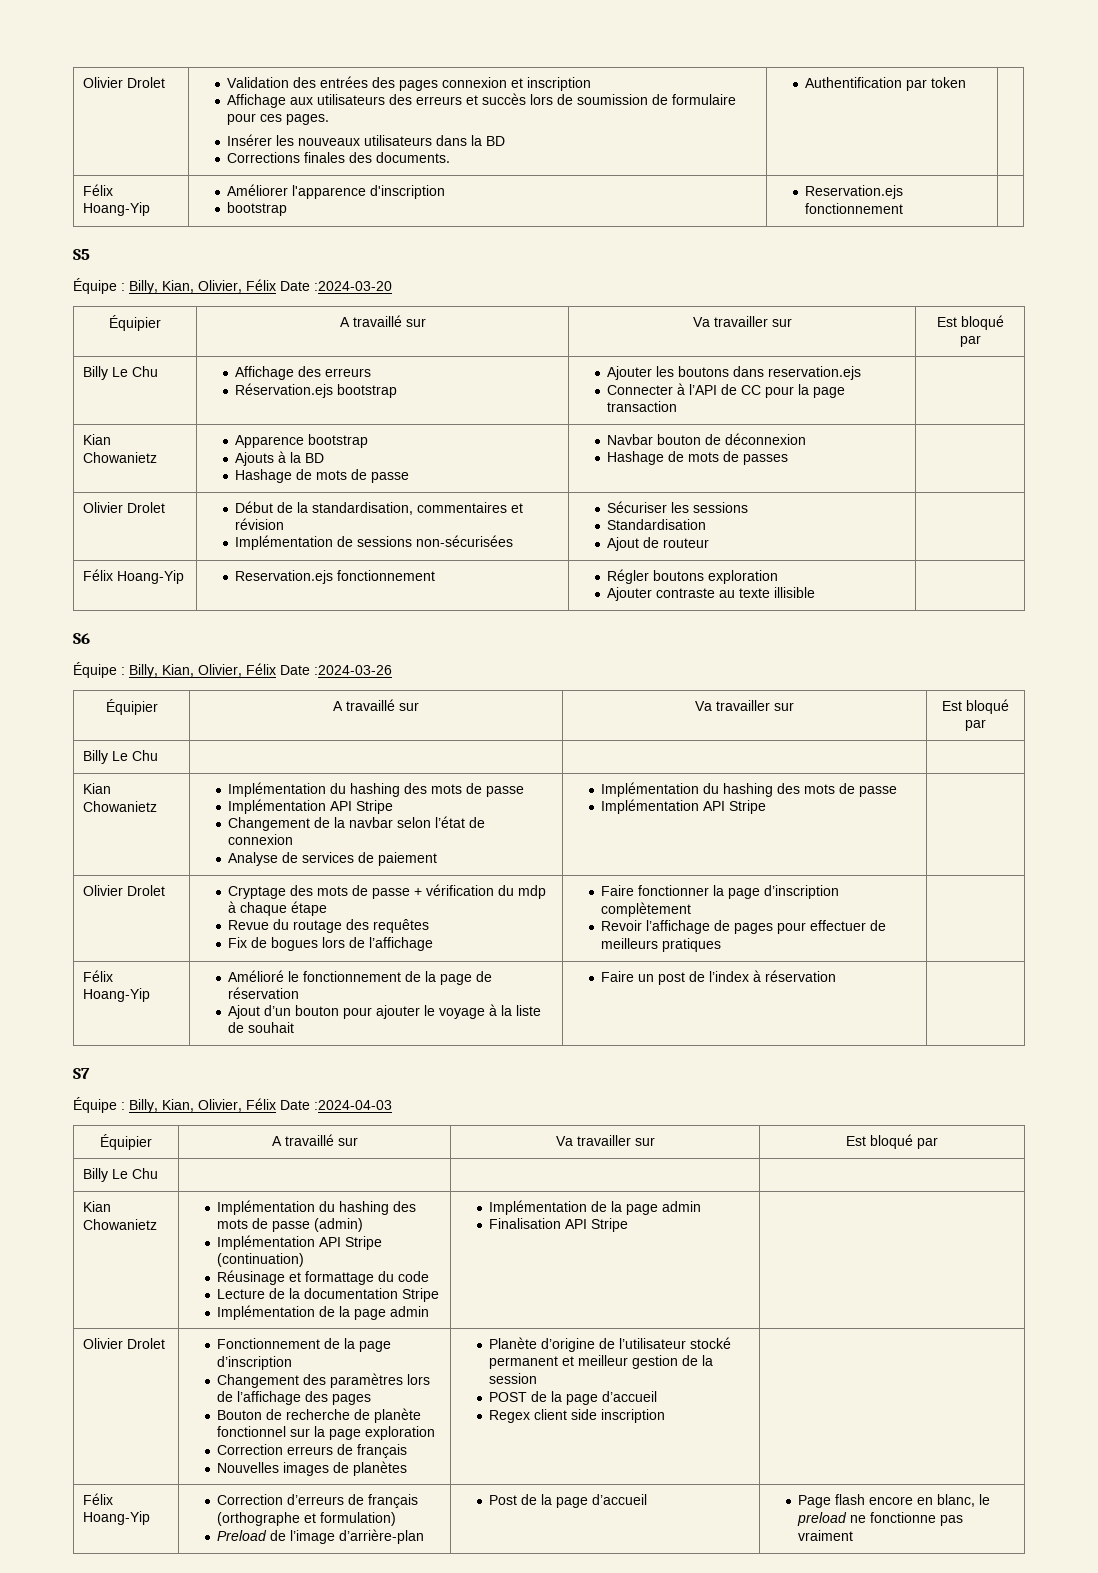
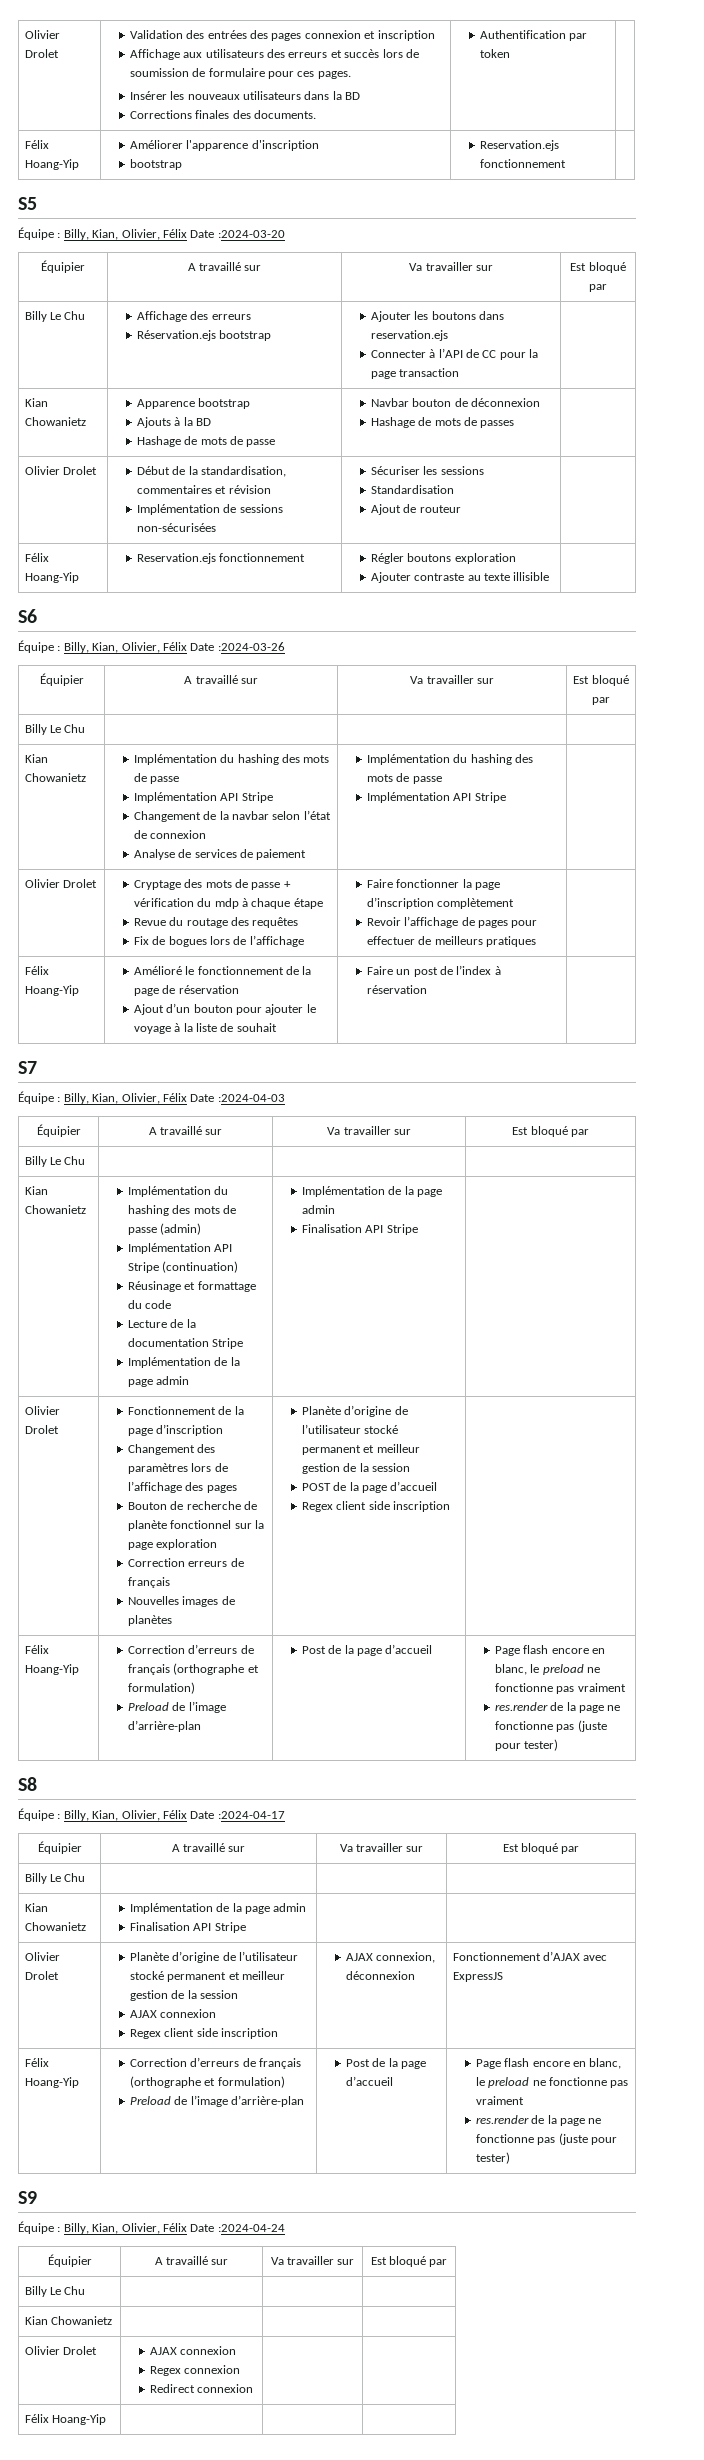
(854, 1535) none -> [494,1702,621,1713] [494,1720,607,1732] [494,1739,559,1751] [18,1777,37,1791] [18,1808,285,1821] [37,1841,82,1854] [171,1843,246,1852] [339,1843,424,1852] [502,1843,580,1854] [24,1873,86,1884] [24,1903,48,1912] [24,1922,86,1931] [129,1903,307,1914] [129,1922,246,1933] [24,1952,60,1961] [24,1971,59,1980] [129,1951,299,1963] [129,1971,286,1982] [129,1990,239,2001] [129,2009,217,2018] [129,2028,279,2039] [345,1952,436,1963] [345,1971,415,1980] [452,1951,608,1961] [452,1972,503,1982] [24,2058,49,2067] [24,2077,79,2088] [129,2057,302,2069] [129,2076,285,2088] [129,2095,305,2107] [345,2058,427,2069] [345,2076,393,2086] [475,2058,622,2069] [475,2077,629,2088] [475,2096,524,2105] [475,2115,602,2126] [475,2133,618,2145] [475,2152,510,2164] [18,2191,37,2204] [18,2221,285,2234] [47,2254,92,2267] [154,2256,229,2265] [270,2256,355,2265] [370,2256,448,2267] [24,2286,86,2297] [24,2316,113,2325] [24,2346,98,2355] [149,2346,237,2355] [149,2365,241,2376] [149,2384,254,2393] [24,2414,107,2425] // res.render de la page ne fonctionne pas (juste pour tester) // S8 // Équipe : Billy, Kian, Olivier, Félix Date :2024-04-17 // Équipier | A travaillé sur | Va travailler sur | Est bloqué par // Billy Le Chu | | | // Kian Chowanietz | Implémentation de la page admin // Finalisation API Stripe | | // Olivier Drolet | Planète d’origine de l’utilisateur stocké permanent et meilleur gestion de la session // AJAX connexion // Regex client side inscription | AJAX connexion, déconnexion | Fonctionnement d’AJAX avec ExpressJS // Félix Hoang-Yip | Correction d’erreurs de français (orthographe et formulation) // Preload de l’image d’arrière-plan | Post de la page d’accueil | Page flash encore en blanc, le preload ne fonctionne pas vraiment // res.render de la page ne fonctionne pas (juste pour tester) // S9 // Équipe : Billy, Kian, Olivier, Félix Date :2024-04-24 // Équipier | A travaillé sur | Va travailler sur | Est bloqué par // Billy Le Chu | | | // Kian Chowanietz | | | // Olivier Drolet | AJAX connexion // Regex connexion // Redirect connexion | | // Félix Hoang-Yip | | |

